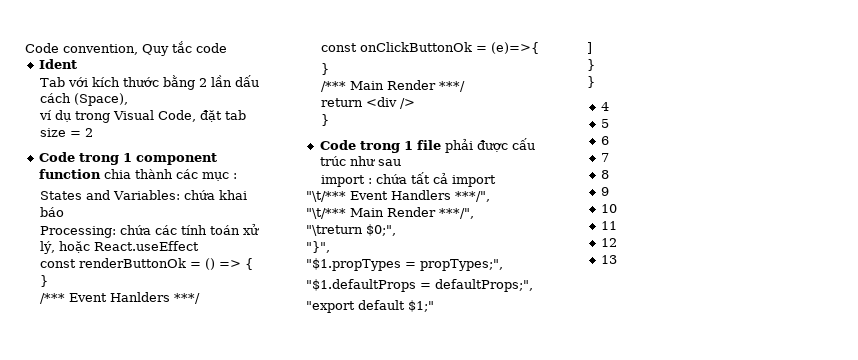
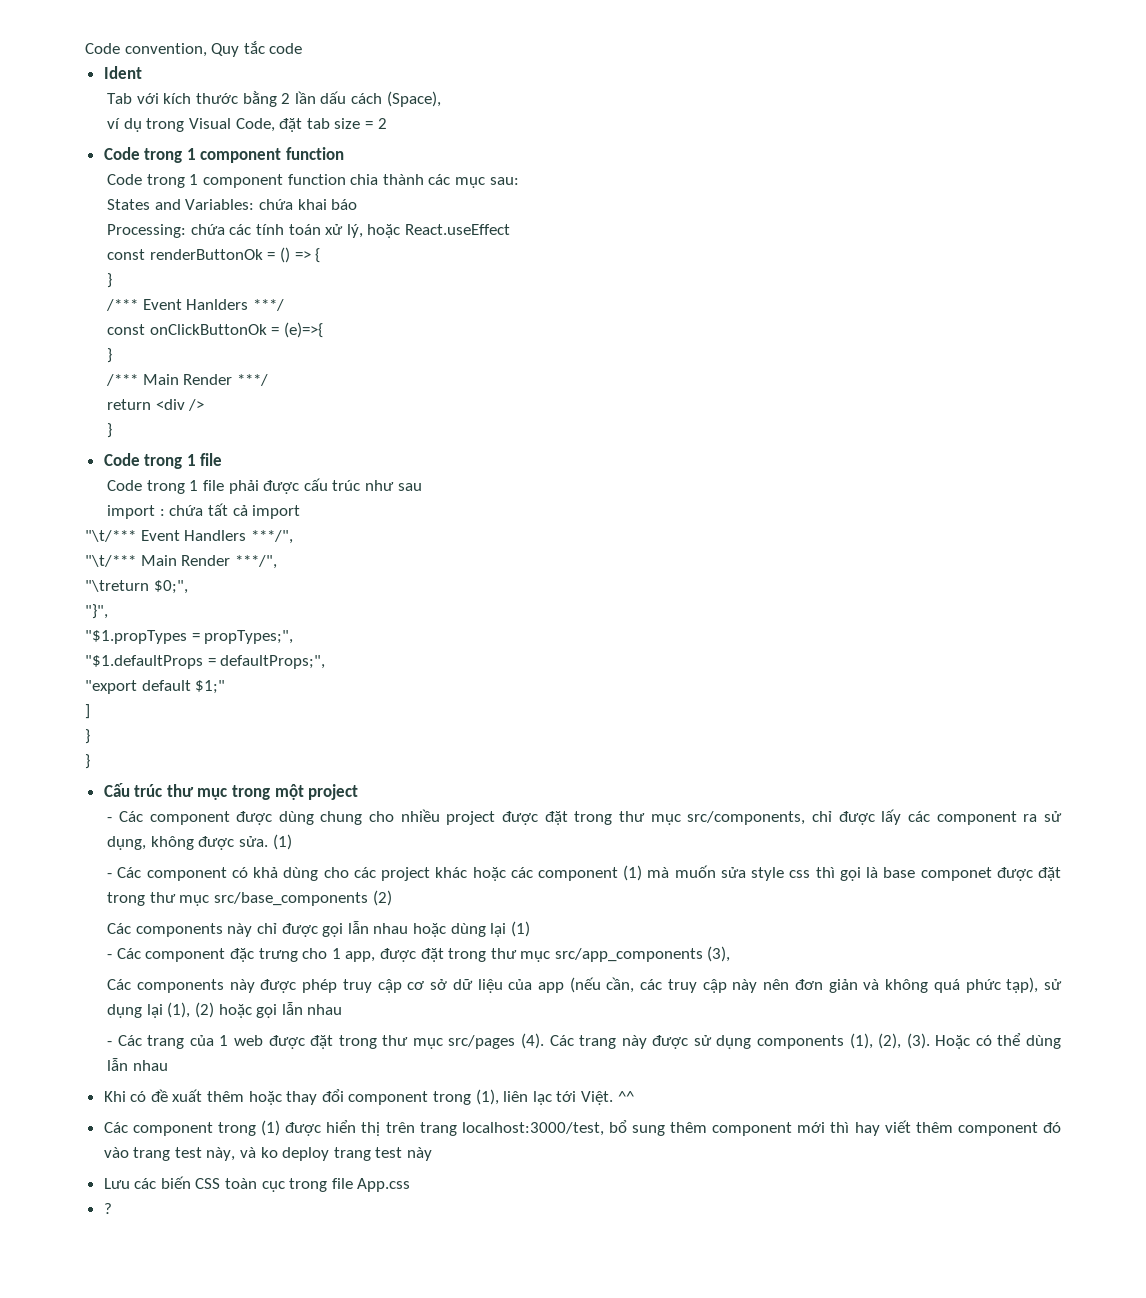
(101, 174) none -> [107,174,346,188] // Code trong 1 component function
[232,173,237,179] : -> [489,177,519,185] sau:
(441, 145) none -> [107,480,224,494] // Code trong 1 file
[600,102,609,111] [600,119,609,128] [600,136,609,145] [600,153,609,162] [600,170,609,179] [600,187,609,196] [600,204,617,213] [600,221,617,230] [600,238,617,247] [600,255,617,264] 4 // 5 // 6 // 7 // 8 // 9 // 10 // 11 // 12 // 13 -> [103,783,359,800] [107,809,1062,825] [107,834,292,850] [107,865,1062,881] [107,890,392,906] [107,921,530,937] [107,946,731,962] [107,977,1062,993] [107,1002,343,1018] [107,1033,1062,1049] [107,1058,168,1071] [103,1089,634,1105] [103,1120,1061,1136] [103,1147,433,1161] [103,1176,411,1192] [103,1203,112,1214] Cấu trúc thư mục trong một project // - Các component được dùng chung cho nhiều project được đặt trong thư mục src/components, chỉ được lấy các component ra sử dụng, không được sửa. (1) // - Các component có khả dùng cho các project khác hoặc các component (1) mà muốn sửa style css thì gọi là base componet được đặt trong thư mục src/base_components (2) // Các components này chỉ được gọi lẫn nhau hoặc dùng lại (1) // - Các component đặc trưng cho 1 app, được đặt trong thư mục src/app_components (3), // Các components này được phép truy cập cơ sở dữ liệu của app (nếu cần, các truy cập này nên đơn giản và không quá phức tạp), sử dụng lại (1), (2) hoặc gọi lẫn nhau // - Các trang của 1 web được đặt trong thư mục src/pages (4). Các trang này được sử dụng components (1), (2), (3). Hoặc có thể dùng lẫn nhau // Khi có đề xuất thêm hoặc thay đổi component trong (1), liên lạc tới Việt. ^^ // Các component trong (1) được hiển thị trên trang localhost:3000/test, bổ sung thêm component mới thì hay viết thêm component đó vào trang test này, và ko deploy trang test này // Lưu các biến CSS toàn cục trong file App.css // ?

